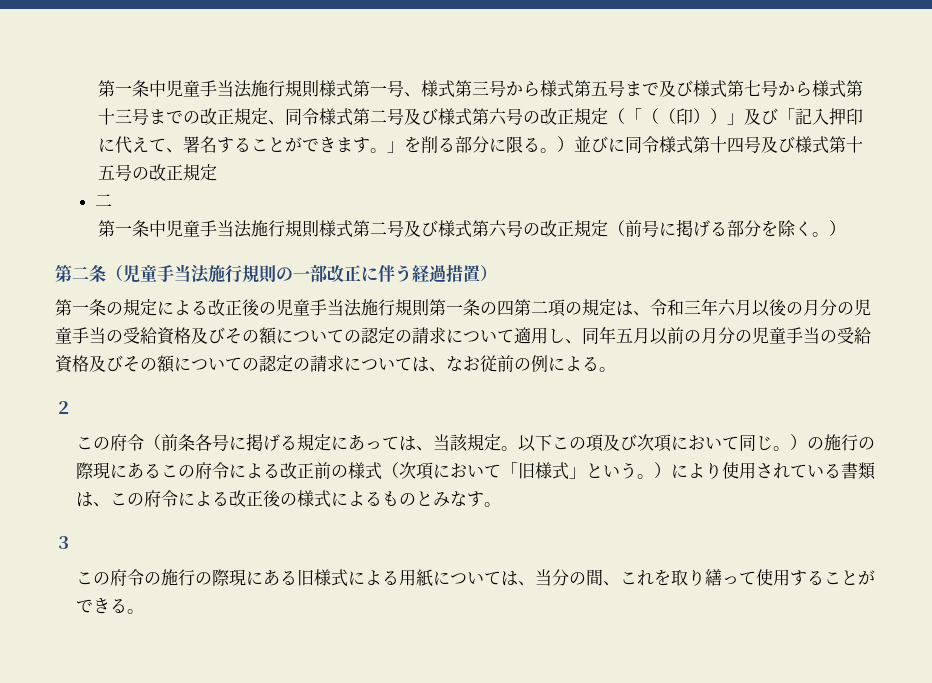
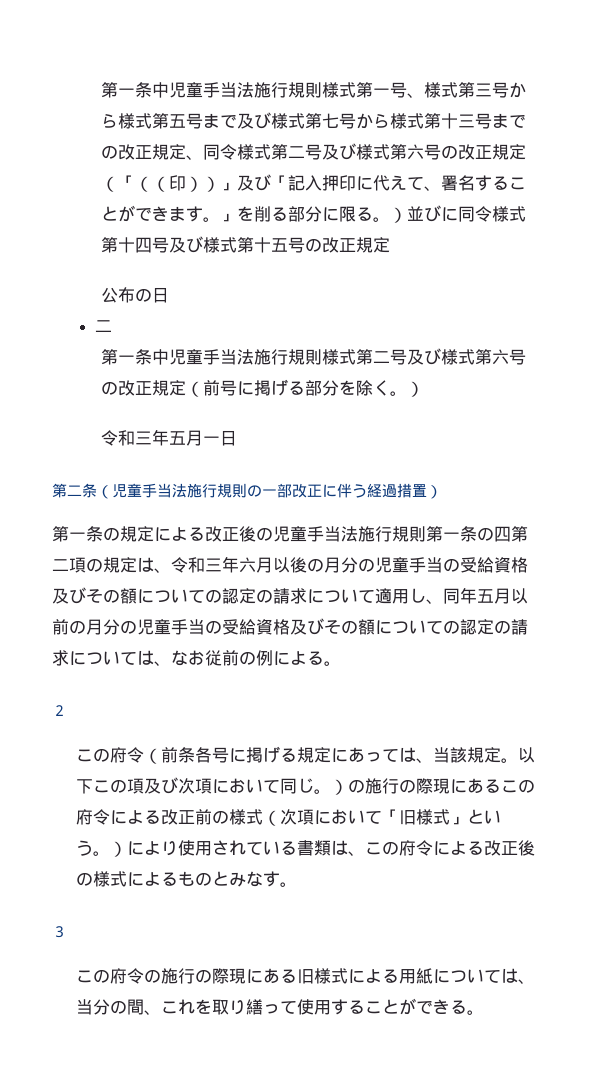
(217, 172) none -> [100,287,169,303] // 公布の日
(846, 228) none -> [100,429,237,446] // 令和三年五月一日

